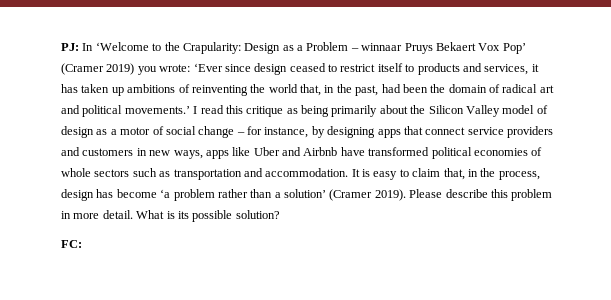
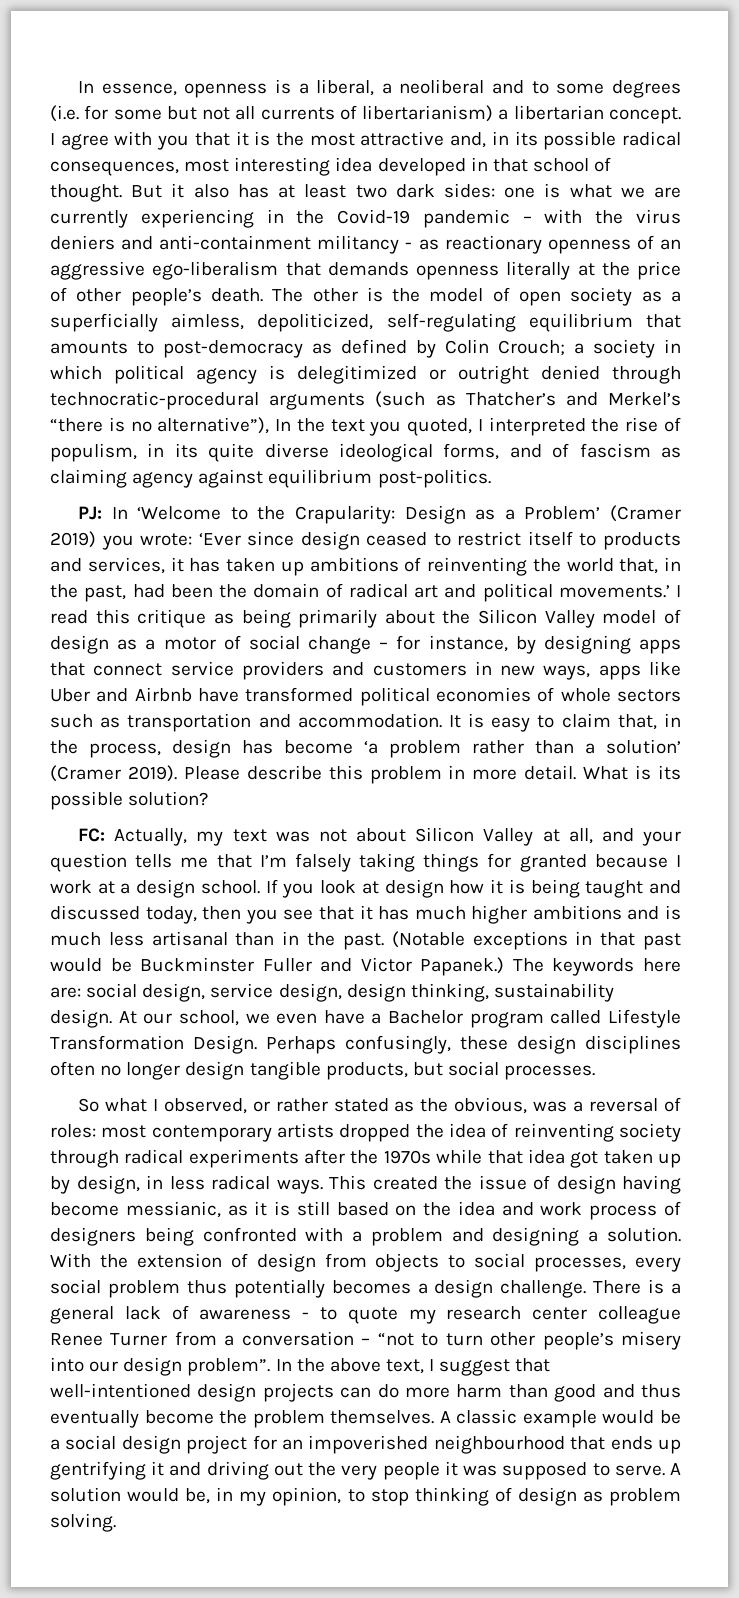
(61, 47) none -> [78,79,682,98] [50,105,681,124] [50,131,681,150] [50,157,612,176] [50,183,681,202] [50,209,681,228] [50,235,682,254] [50,261,681,280] [50,287,681,306] [50,313,681,332] [50,339,681,358] [50,365,681,384] [50,391,681,410] [50,417,681,436] [50,443,681,462] [50,469,491,488] In essence, openness is a liberal, a neoliberal and to some degrees (i.e. for some but not all currents of libertarianism) a libertarian concept. I agree with you that it is the most attractive and, in its possible radical consequences, most interesting idea developed in that school of thought. But it also has at least two dark sides: one is what we are currently experiencing in the Covid-19 pandemic – with the virus deniers and anti-containment militancy - as reactionary openness of an aggressive ego-liberalism that demands openness literally at the price of other people’s death. The other is the model of open society as a superficially aimless, depoliticized, self-regulating equilibrium that amounts to post-democracy as defined by Colin Crouch; a society in which political agency is delegitimized or outright denied through technocratic-procedural arguments (such as Thatcher’s and Merkel’s “there is no alternative”), In the text you quoted, I interpreted the rise of populism, in its quite diverse ideological forms, and of fascism as claiming agency against equilibrium post-politics. //
[306,42,526,54] Problem – winnaar Pruys Bekaert Vox Pop’ -> [524,506,601,520] Problem’
(82, 244) none -> [114,827,682,846] [50,853,681,872] [50,879,682,898] [50,905,681,924] [50,931,681,950] [50,957,681,976] [50,983,614,1002] [50,1009,681,1028] [50,1035,681,1054] [50,1061,596,1080] [78,1097,681,1114] [50,1123,681,1142] [50,1149,682,1168] [50,1175,681,1194] [50,1201,681,1220] [50,1227,681,1246] [50,1253,681,1272] [50,1279,681,1298] [50,1305,681,1324] [50,1331,681,1350] [50,1357,551,1376] [50,1383,681,1402] [50,1409,681,1428] [50,1435,681,1454] [50,1461,682,1480] [50,1487,681,1506] [50,1513,116,1532] Actually, my text was not about Silicon Valley at all, and your question tells me that I’m falsely taking things for granted because I work at a design school. If you look at design how it is being taught and discussed today, then you see that it has much higher ambitions and is much less artisanal than in the past. (Notable exceptions in that past would be Buckminster Fuller and Victor Papanek.) The keywords here are: social design, service design, design thinking, sustainability design. At our school, we even have a Bachelor program called Lifestyle Transformation Design. Perhaps confusingly, these design disciplines often no longer design tangible products, but social processes. // So what I observed, or rather stated as the obvious, was a reversal of roles: most contemporary artists dropped the idea of reinventing society through radical experiments after the 1970s while that idea got taken up by design, in less radical ways. This created the issue of design having become messianic, as it is still based on the idea and work process of designers being confronted with a problem and designing a solution. With the extension of design from objects to social processes, every social problem thus potentially becomes a design challenge. There is a general lack of awareness - to quote my research center colleague Renee Turner from a conversation – “not to turn other people’s misery into our design problem”. In the above text, I suggest that well-intentioned design projects can do more harm than good and thus eventually become the problem themselves. A classic example would be a social design project for an impoverished neighbourhood that ends up gentrifying it and driving out the very people it was supposed to serve. A solution would be, in my opinion, to stop thinking of design as problem solving.

